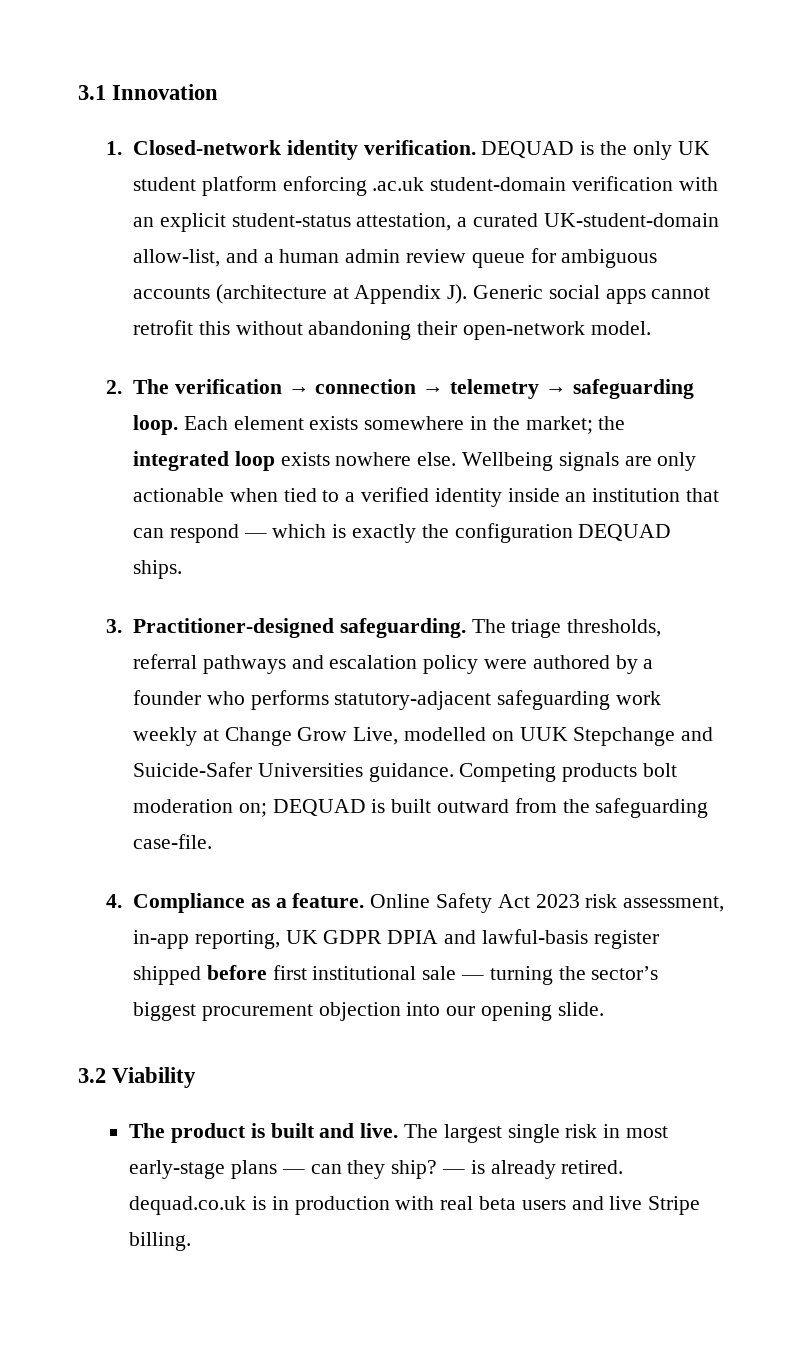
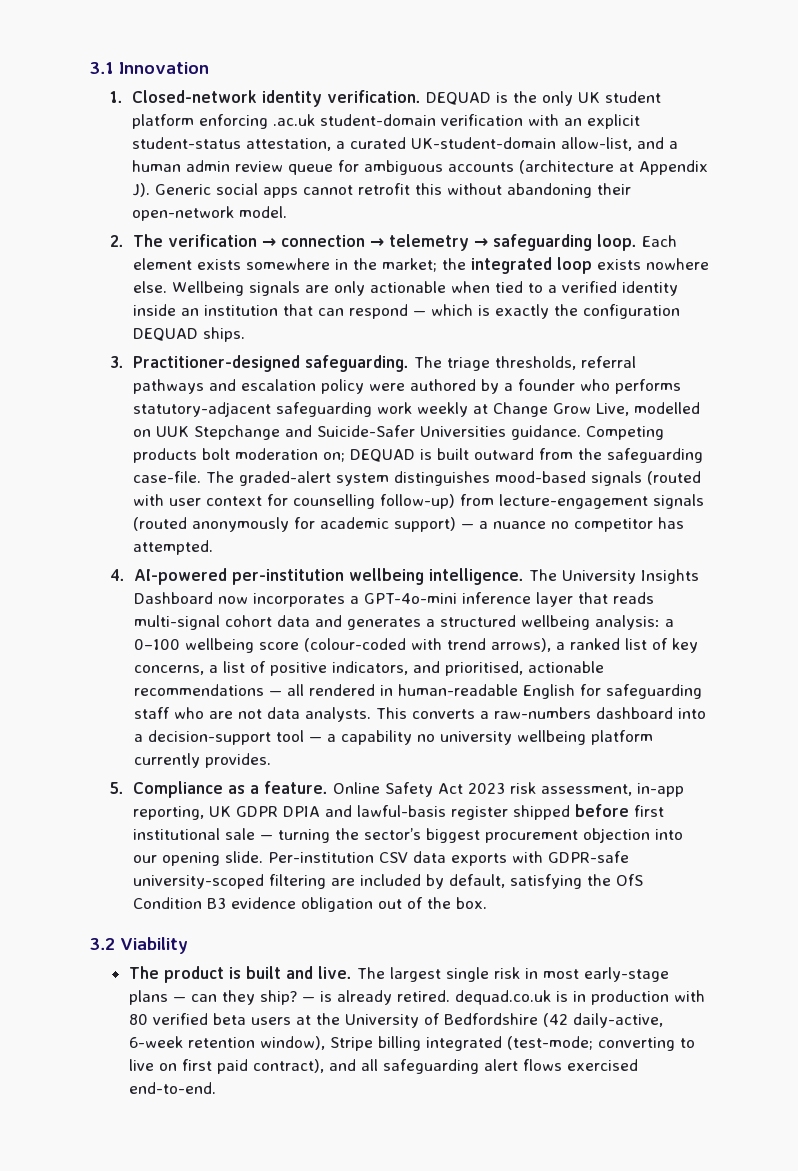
[105,894,122,908] // 4. -> [205,471,701,486] [132,494,704,509] [132,517,684,532] [132,540,213,555] [110,568,699,585] [133,592,655,607] [133,615,674,630] [133,638,698,653] [133,661,604,676] [133,684,702,699] [133,707,706,722] [133,730,653,745] [133,753,271,768] [110,782,125,794] The graded-alert system distinguishes mood-based signals (routed with user context for counselling follow-up) from lecture-engagement signals (routed anonymously for academic support) — a nuance no competitor has attempted. // 4. AI-powered per-institution wellbeing intelligence. The University Insights Dashboard now incorporates a GPT-4o-mini inference layer that reads multi-signal cohort data and generates a structured wellbeing analysis: a 0–100 wellbeing score (colour-coded with trend arrows), a ranked list of key concerns, a list of positive indicators, and prioritised, actionable recommendations — all rendered in human-readable English for safeguarding staff who are not data analysts. This converts a raw-numbers dashboard into a decision-support tool — a capability no university wellbeing platform currently provides. // 5.
(604, 1009) none -> [267,851,629,866] [132,874,643,889] [132,897,487,912] Per-institution CSV data exports with GDPR-safe university-scoped filtering are included by default, satisfying the OfS Condition B3 evidence obligation out of the box.
[440,1196,701,1215] [129,1232,192,1251] real beta users and live Stripe billing. -> [128,1013,663,1028] [128,1036,695,1051] [128,1059,638,1074] [128,1082,216,1094] 80 verified beta users at the University of Bedfordshire (42 daily-active, 6-week retention window), Stripe billing integrated (test-mode; converting to live on first paid contract), and all safeguarding alert flows exercised end-to-end.

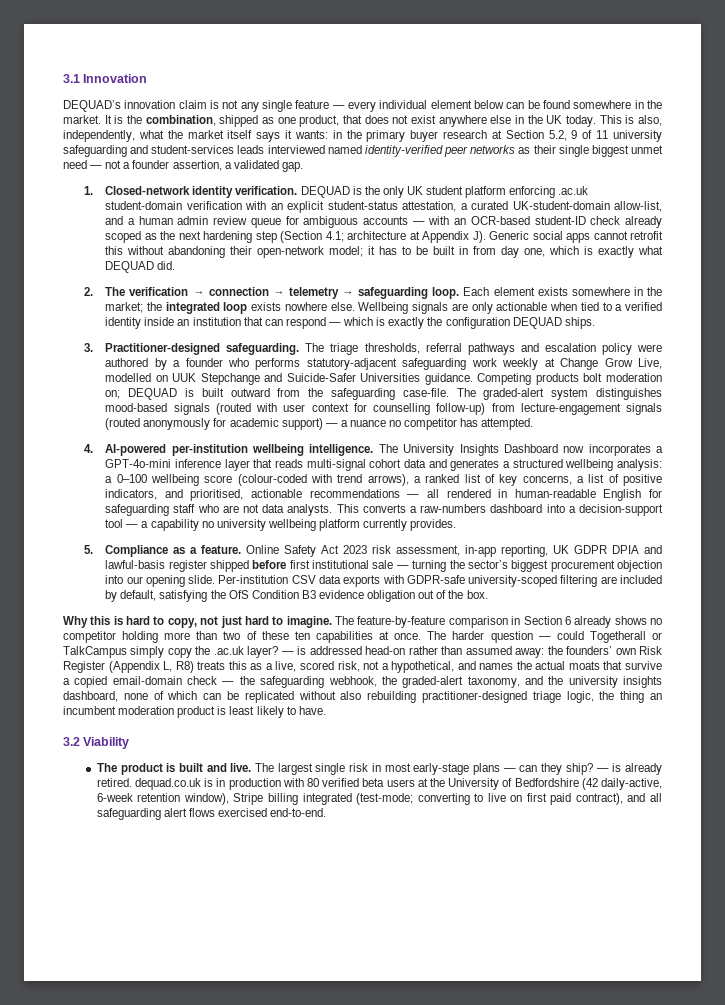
(209, 68) none -> [63,100,662,112] [63,115,663,127] [63,130,663,142] [63,145,663,157] [63,160,303,172] // DEQUAD’s innovation claim is not any single feature — every individual element below can be found somewhere in the market. It is the combination, shipped as one product, that does not exist anywhere else in the UK today. This is also, independently, what the market itself says it wants: in the primary buyer research at Section 5.2, 9 of 11 university safeguarding and student-services leads interviewed named identity-verified peer networks as their single biggest unmet need — not a founder assertion, a validated gap.
[518,160,614,174] (architecture -> [412,216,662,228] [105,231,407,243] — with an OCR-based student-ID check already scoped as the next hardening step (Section 4.1; architecture
[238,206,287,218] model. -> [329,246,663,258] [105,261,176,273] model; it has to be built in from day one, which is exactly what DEQUAD did.
(487, 903) none -> [63,616,662,628] [63,631,663,643] [63,646,662,658] [63,661,662,673] [63,676,662,688] [63,691,662,703] [63,706,326,718] // Why this is hard to copy, not just hard to imagine. The feature-by-feature comparison in Section 6 already shows no competitor holding more than two of these ten capabilities at once. The harder question — could Togetherall or TalkCampus simply copy the .ac.uk layer? — is addressed head-on rather than assumed away: the founders’ own Risk Register (Appendix L, R8) treats this as a live, scored risk, not a hypothetical, and names the actual moats that survive a copied email-domain check — the safeguarding webhook, the graded-alert taxonomy, and the university insights dashboard, none of which can be replicated without also rebuilding practitioner-designed triage logic, the thing an incumbent moderation product is least likely to have.

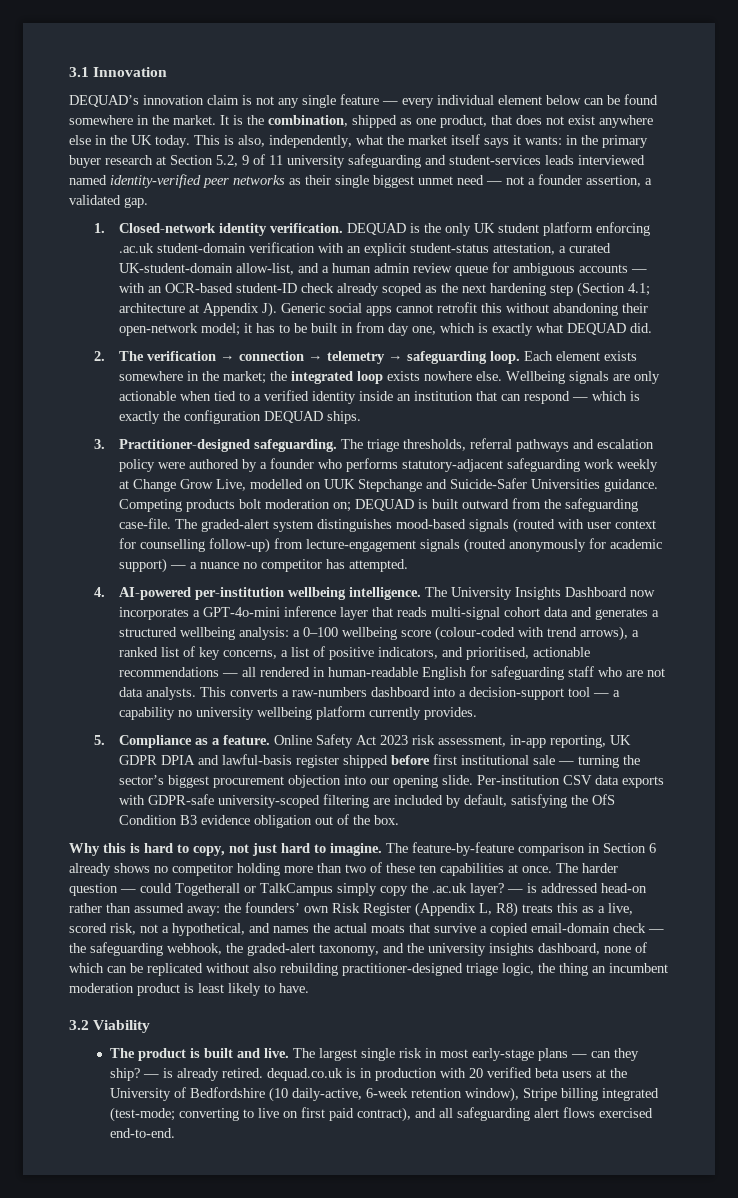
[306,778,319,787] 80 -> [468,1068,483,1078] 20
[581,778,598,790] (42 -> [268,1087,288,1102] (10

